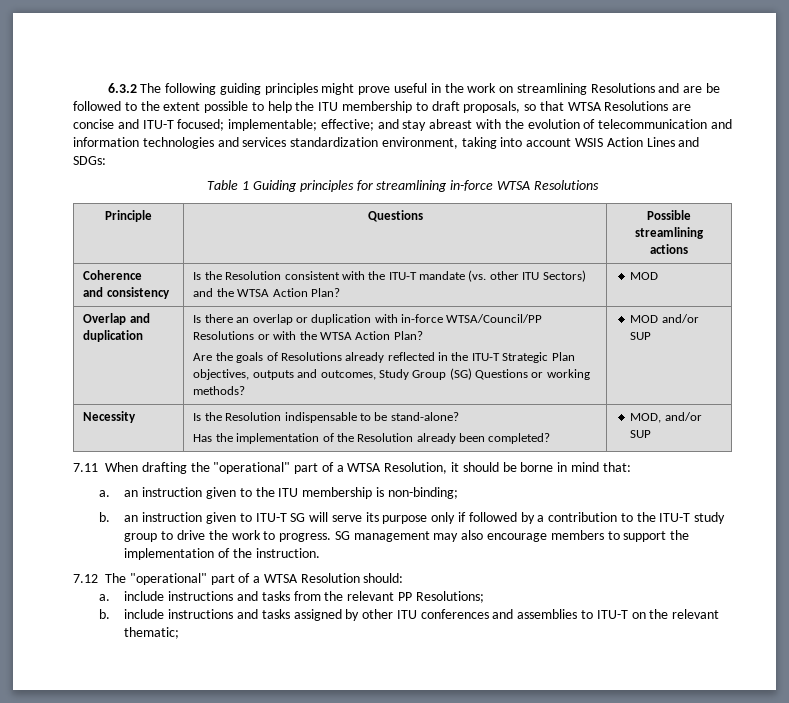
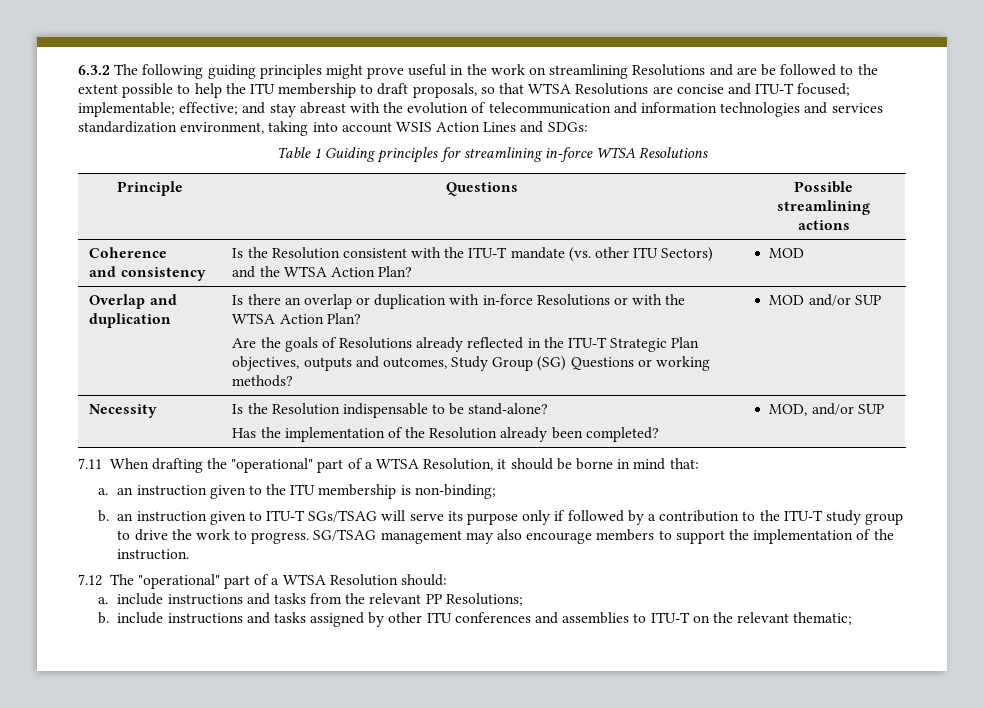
[446,314,543,323] WTSA/Council/PP -> (533, 299) none
[290,513,306,522] SG -> [308,510,378,522] SGs/TSAG
[334,531,350,540] SG -> [313,529,377,541] SG/TSAG

